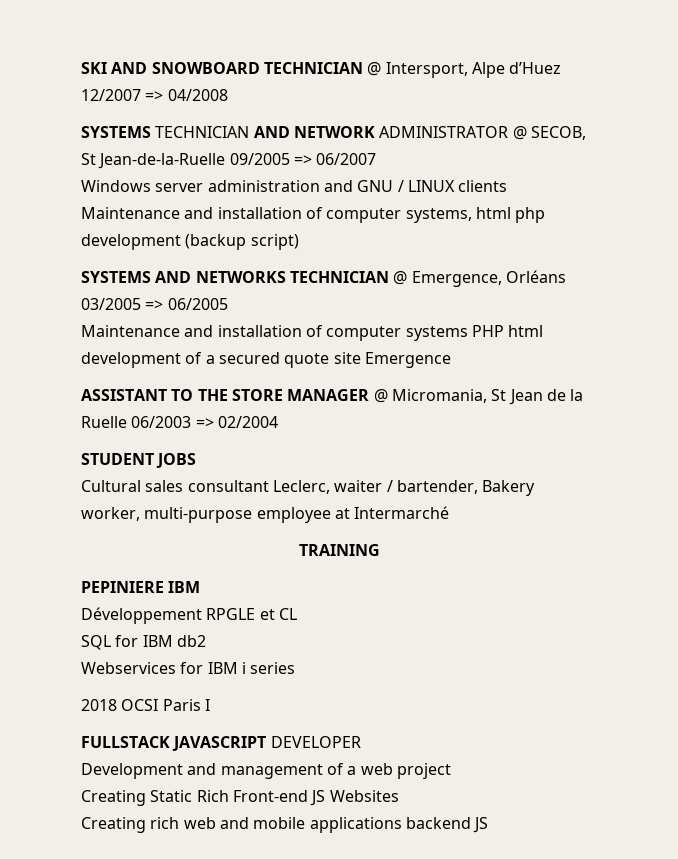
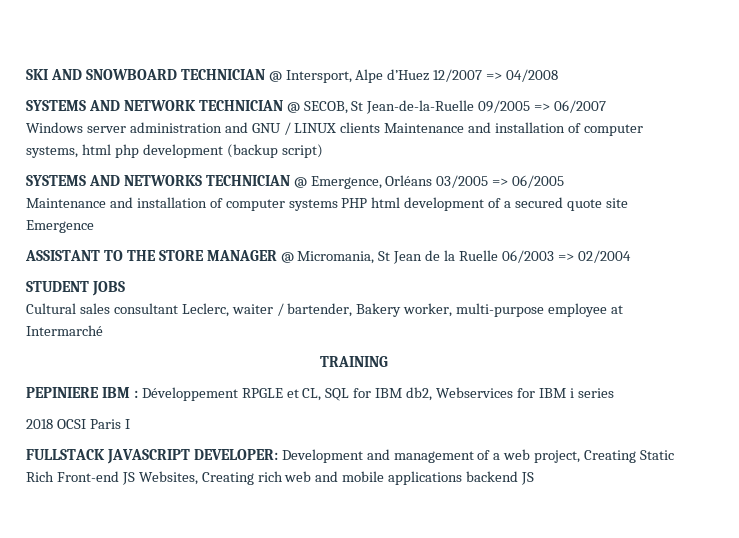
[155,126,250,138] TECHNICIAN -> (86, 105) none
[379,126,509,138] ADMINISTRATOR -> [198,100,283,111] TECHNICIAN
(201, 587) // -> [133,390,138,398] :
[278,608,297,620] CL // -> [302,388,322,401] CL,
[176,635,206,647] db2 // -> [406,387,433,401] db2,
[270,736,361,748] DEVELOPER // -> [193,449,278,460] DEVELOPER:
[396,763,451,779] project // -> [534,450,581,463] project,
[329,790,399,802] Websites // -> [138,471,198,485] Websites,

